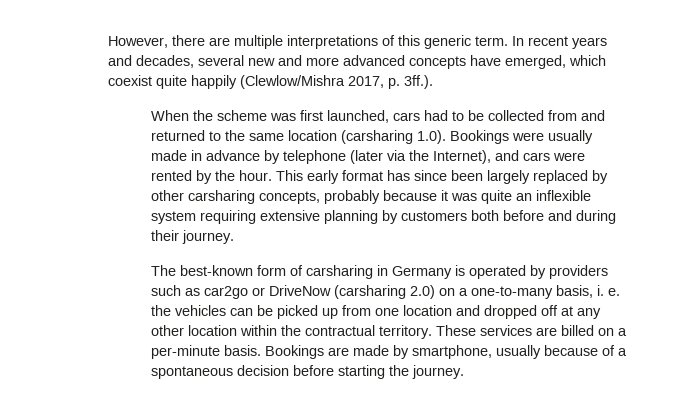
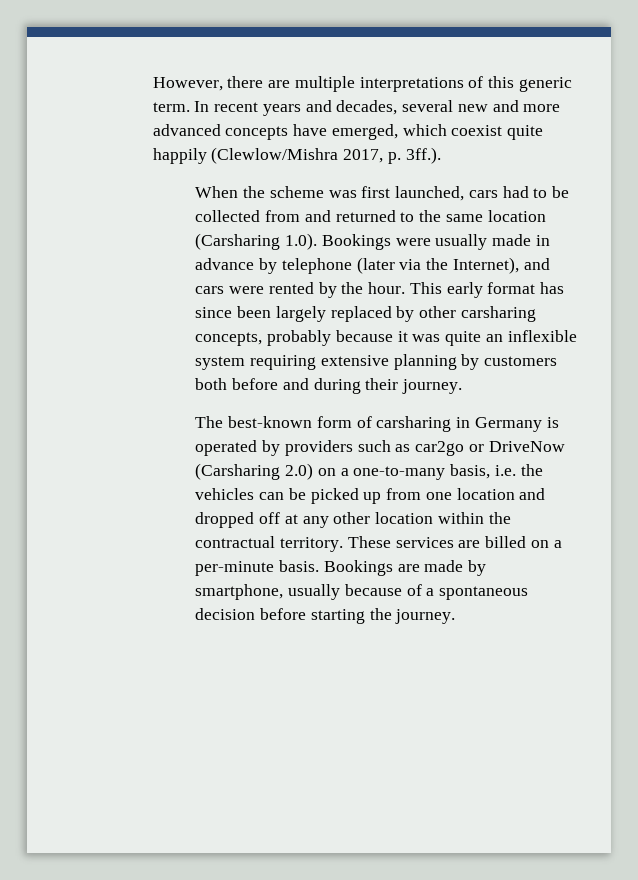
[341,130,414,144] (carsharing -> [195,233,281,250] (Carsharing
[334,285,407,299] (carsharing -> [195,463,281,480] (Carsharing
[597,285,621,296] i. e. -> [494,465,516,476] i.e.

